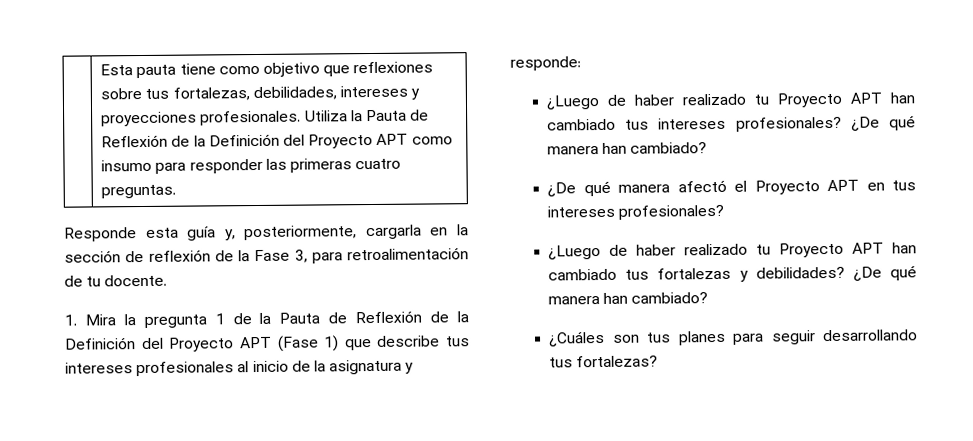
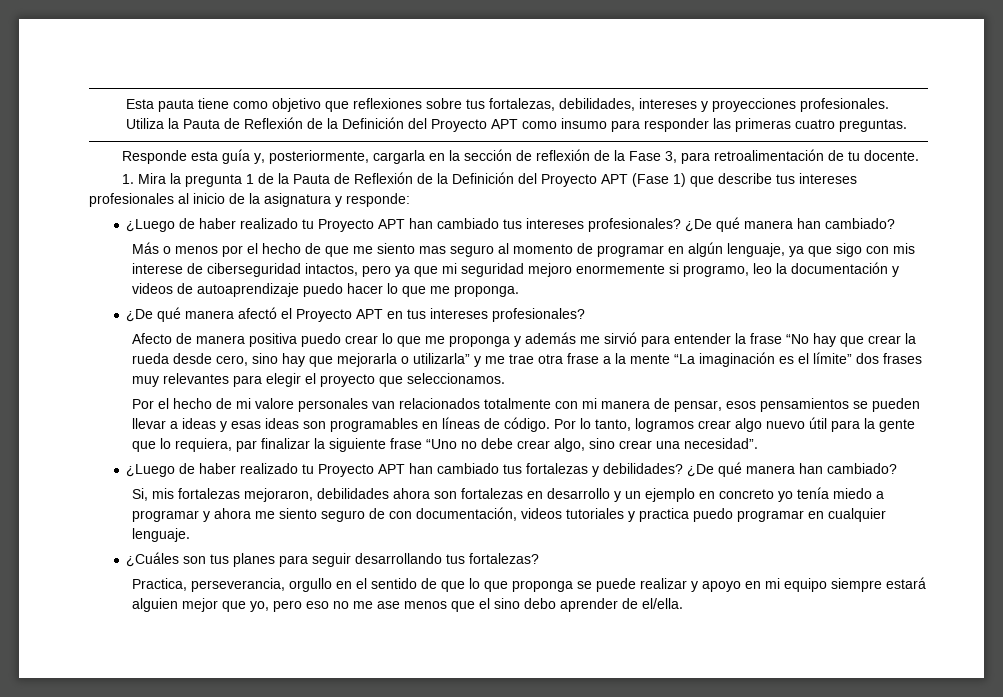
(708, 148) none -> [132,242,916,257] [132,262,900,277] [132,283,520,297] // Más o menos por el hecho de que me siento mas seguro al momento de programar en algún lenguaje, ya que sigo con mis interese de ciberseguridad intactos, pero ya que mi seguridad mejoro enormemente si programo, leo la documentación y videos de autoaprendizaje puedo hacer lo que me proponga.
(725, 212) none -> [132,332,917,347] [132,352,923,367] [132,373,506,387] [132,398,921,412] [132,417,916,432] [132,438,759,452] // Afecto de manera positiva puedo crear lo que me proponga y además me sirvió para entender la frase “No hay que crear la rueda desde cero, sino hay que mejorarla o utilizarla” y me trae otra frase a la mente “La imaginación es el límite” dos frases muy relevantes para elegir el proyecto que seleccionamos. // Por el hecho de mi valore personales van relacionados totalmente con mi manera de pensar, esos pensamientos se pueden llevar a ideas y esas ideas son programables en líneas de código. Por lo tanto, logramos crear algo nuevo útil para la gente que lo requiera, par finalizar la siguiente frase “Uno no debe crear algo, sino crear una necesidad”.
(709, 298) none -> [132,487,885,502] [132,507,887,522] [132,528,191,542] // Si, mis fortalezas mejoraron, debilidades ahora son fortalezas en desarrollo y un ejemplo en concreto yo tenía miedo a programar y ahora me siento seguro de con documentación, videos tutoriales y practica puedo programar en cualquier lenguaje.
(659, 361) none -> [132,577,927,592] [132,598,684,612] // Practica, perseverancia, orgullo en el sentido de que lo que proponga se puede realizar y apoyo en mi equipo siempre estará alguien mejor que yo, pero eso no me ase menos que el sino debo aprender de el/ella.

